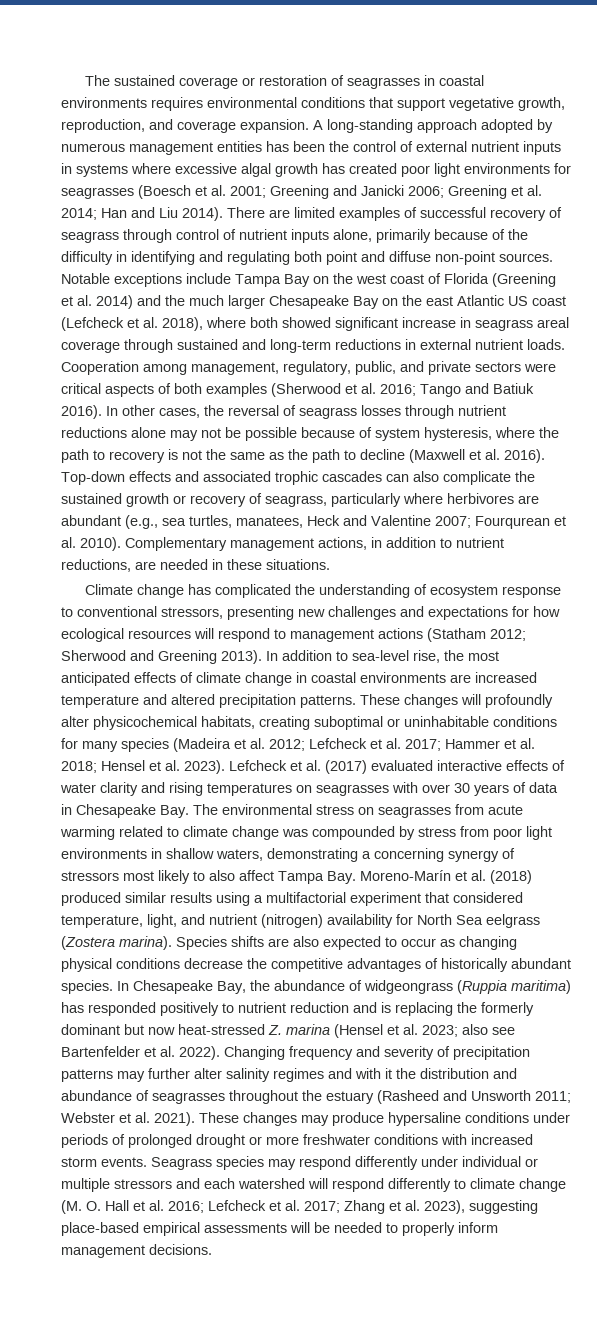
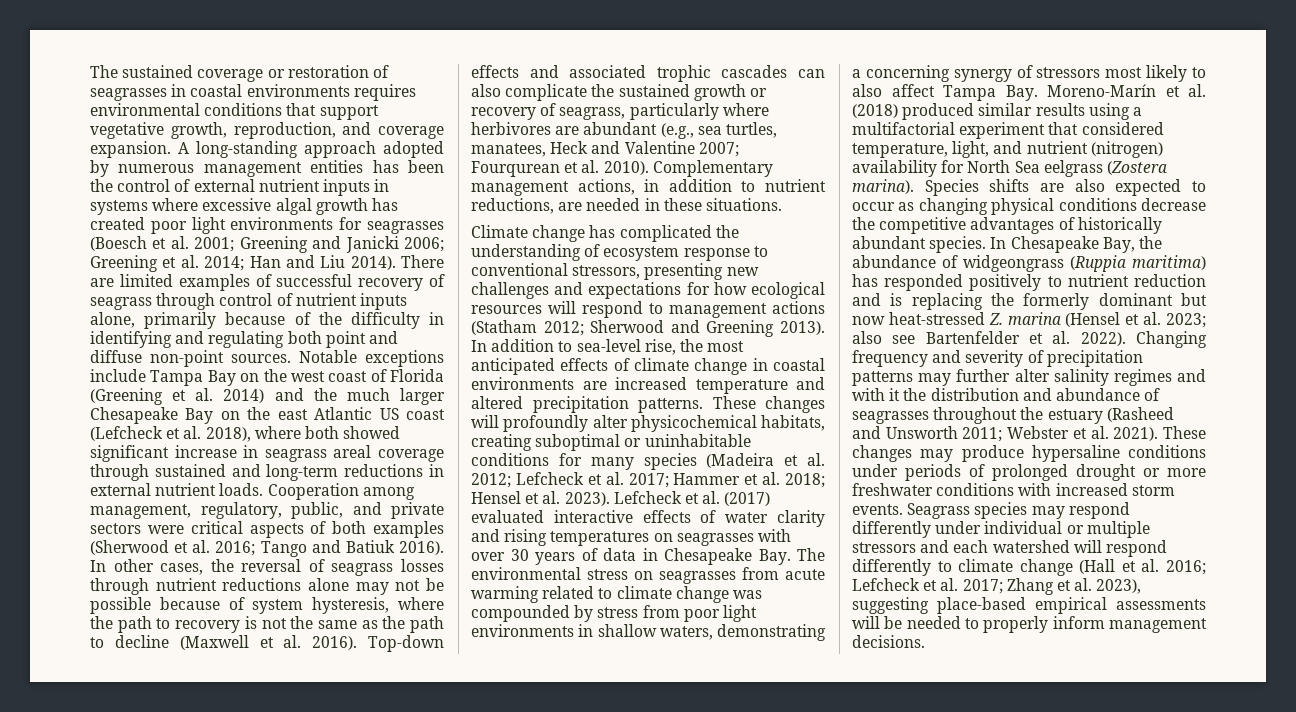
[61,1200,129,1214] (M. O. Hall -> [1079,559,1116,574] (Hall

